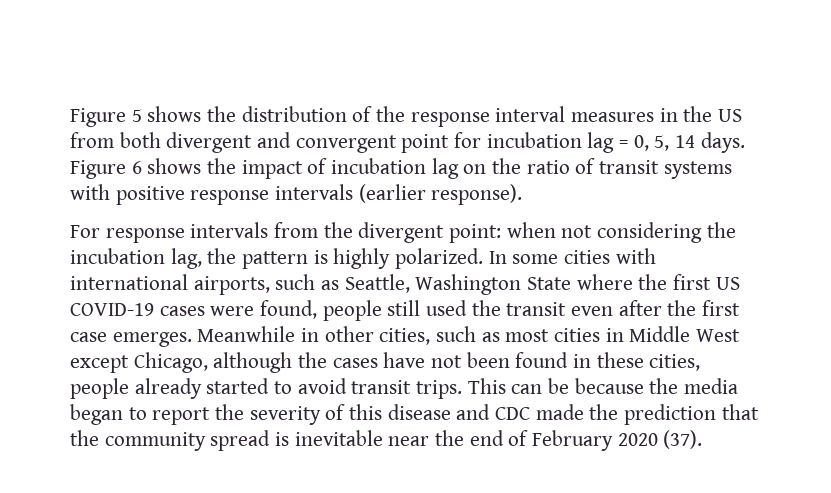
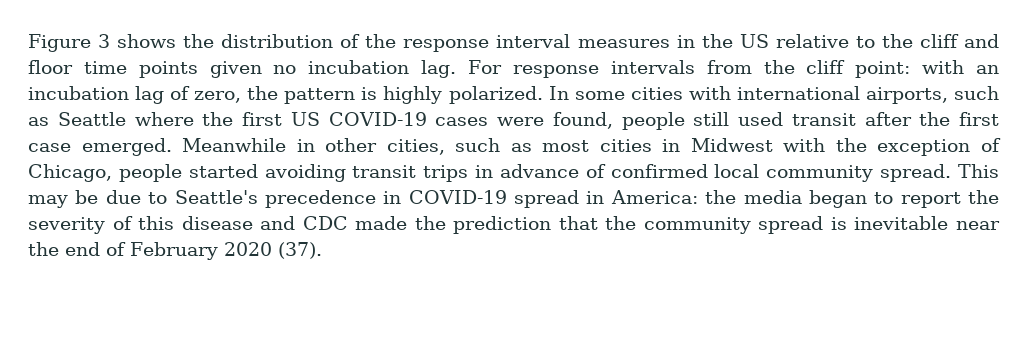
[70,108,142,127] Figure 5 -> [28,34,111,52] Figure 3
[70,132,745,153] [70,158,732,179] [70,184,523,205] from both divergent and convergent point for incubation lag = 0, 5, 14 days. Figure 6 shows the impact of incubation lag on the ratio of transit systems with positive response intervals (earlier response). // -> [775,34,999,48] [28,60,457,78] relative to the cliff and floor time points given no incubation lag.
[358,222,736,243] [70,248,202,269] divergent point: when not considering the incubation lag, -> [806,60,999,78] [28,86,242,104] cliff point: with an incubation lag of zero,
[344,274,572,295] Seattle, Washington State -> [57,112,126,126] Seattle
[471,300,614,316] the transit even -> [791,113,856,126] transit
[112,332,192,347] emerges. -> [81,138,172,156] emerged.
[629,326,741,342] [70,352,701,373] [70,378,644,399] Middle West except Chicago, although the cases have not been found in these cities, people already started to avoid transit trips. This can be because -> [690,138,1001,156] [28,164,999,182] [28,190,698,208] Midwest with the exception of Chicago, people started avoiding transit trips in advance of confirmed local community spread. This may be due to Seattle's precedence in COVID-19 spread in America:

